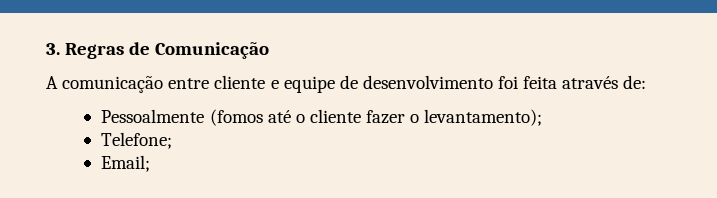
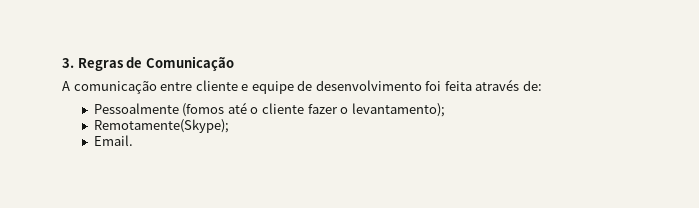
[101,132,173,149] [101,155,151,172] Telefone; // Email; -> [93,119,229,133] [93,135,133,146] Remotamente(Skype); // Email.

